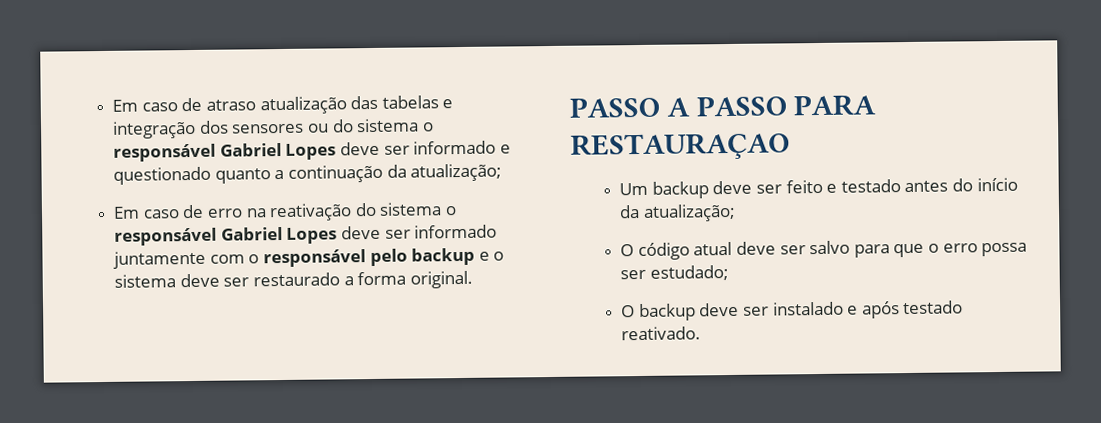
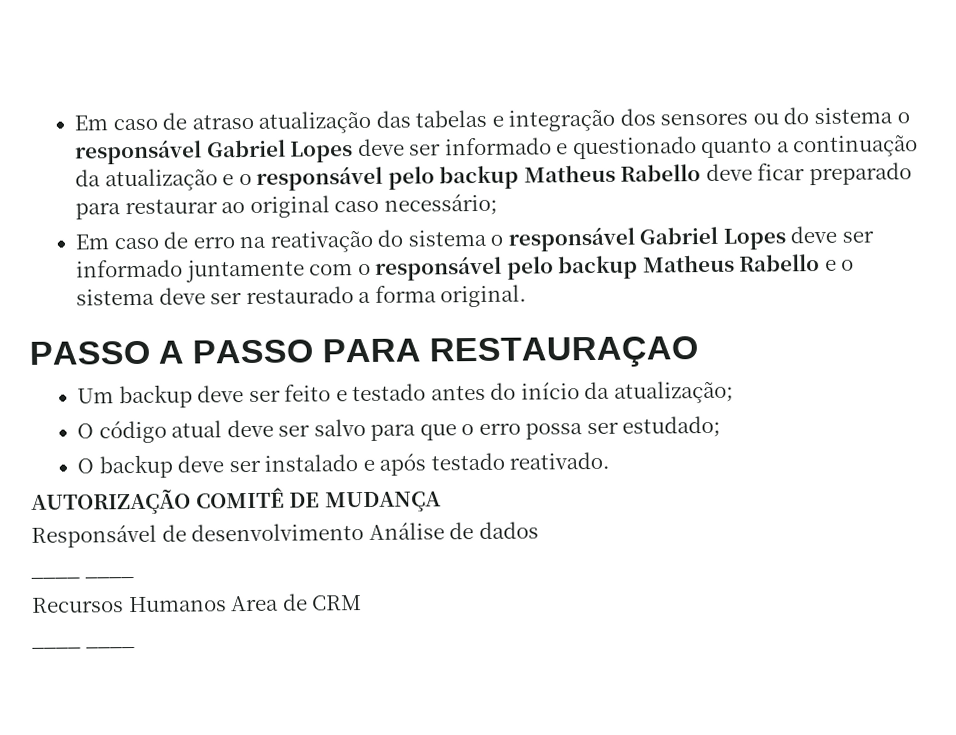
[410,163,503,182] atualização; -> [104,162,912,192] [75,193,498,220] atualização e o responsável pelo backup Matheus Rabello deve ficar preparado para restaurar ao original caso necessário;
(476, 256) none -> [642,254,821,273] Matheus Rabello
(702, 333) none -> [31,487,442,515] [31,521,539,548] [30,577,134,579] [31,593,363,613] [31,647,135,649] // AUTORIZAÇÃO COMITÊ DE MUDANÇA // Responsável de desenvolvimento Análise de dados // ____ ____ // Recursos Humanos Area de CRM // ____ ____

